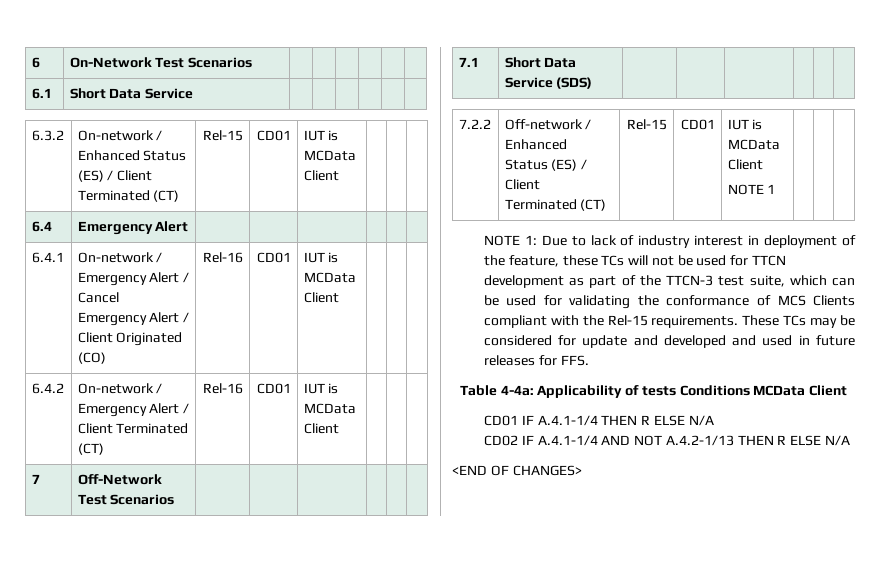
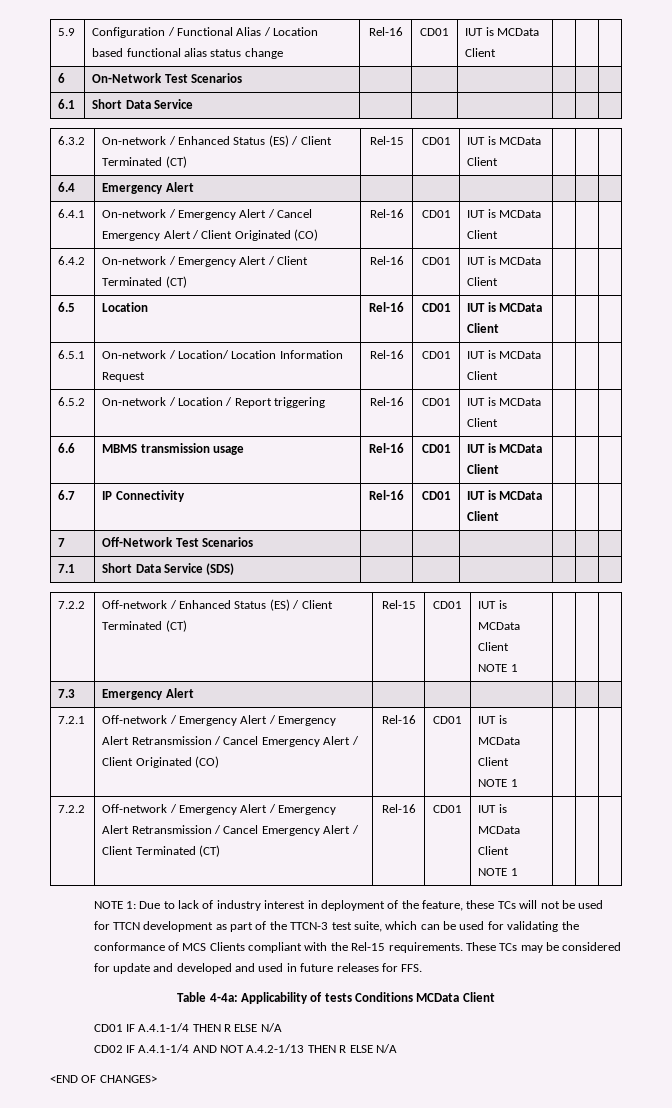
(31, 62) none -> [58,28,76,36] [92,27,319,38] [92,48,283,59] [368,27,403,36] [420,28,449,36] [465,27,539,36] [465,48,497,57] 5.9 | Configuration / Functional Alias / Location based functional alias status change | Rel-16 | CD01 | IUT is MCData Client | | | //
(339, 428) none -> [58,302,76,312] [102,302,149,312] [369,302,404,312] [421,303,451,312] [467,302,542,312] [467,323,500,333] [58,350,86,359] [102,350,343,359] [102,372,146,382] [369,350,404,359] [421,351,451,359] [467,350,541,359] [467,371,499,380] [58,397,86,406] [102,397,326,408] [369,397,404,406] [421,398,451,406] [467,397,541,406] [467,418,499,427] [58,443,76,453] [102,443,244,455] [369,443,404,453] [421,444,451,453] [467,443,542,453] [467,464,500,474] [58,490,76,500] [102,490,185,502] [369,490,404,500] [421,491,451,500] [467,490,542,500] [467,511,500,521] // 6.5 | Location | Rel-16 | CD01 | IUT is MCData Client | | | // 6.5.1 | On-network / Location/ Location Information Request | Rel-16 | CD01 | IUT is MCData Client | | | // 6.5.2 | On-network / Location / Report triggering | Rel-16 | CD01 | IUT is MCData Client | | | // 6.6 | MBMS transmission usage | Rel-16 | CD01 | IUT is MCData Client | | | // 6.7 | IP Connectivity | Rel-16 | CD01 | IUT is MCData Client | | |
(776, 189) none -> [58,689,76,698] [102,688,194,700] [58,716,86,724] [102,715,337,726] [102,736,359,747] [102,756,219,768] [381,715,416,724] [433,716,462,724] [478,715,507,724] [478,737,521,745] [478,757,510,766] [478,779,518,787] [58,805,86,813] [102,804,337,815] [102,825,359,836] [102,845,220,857] [381,804,416,813] [433,805,462,813] [478,804,507,813] [478,826,521,834] [478,846,510,855] [478,868,518,876] // 7.3 | Emergency Alert | | | | | | // 7.2.1 | Off-network / Emergency Alert / Emergency Alert Retransmission / Cancel Emergency Alert / Client Originated (CO) | Rel-16 | CD01 | IUT is MCData Client // NOTE 1 | | | // 7.2.2 | Off-network / Emergency Alert / Emergency Alert Retransmission / Cancel Emergency Alert / Client Terminated (CT) | Rel-16 | CD01 | IUT is MCData Client // NOTE 1 | | |

